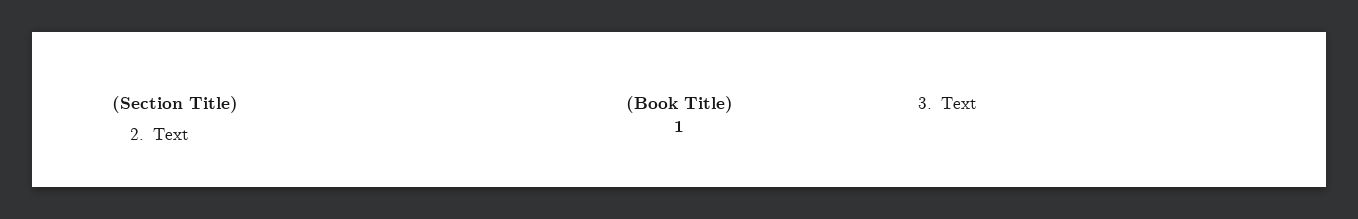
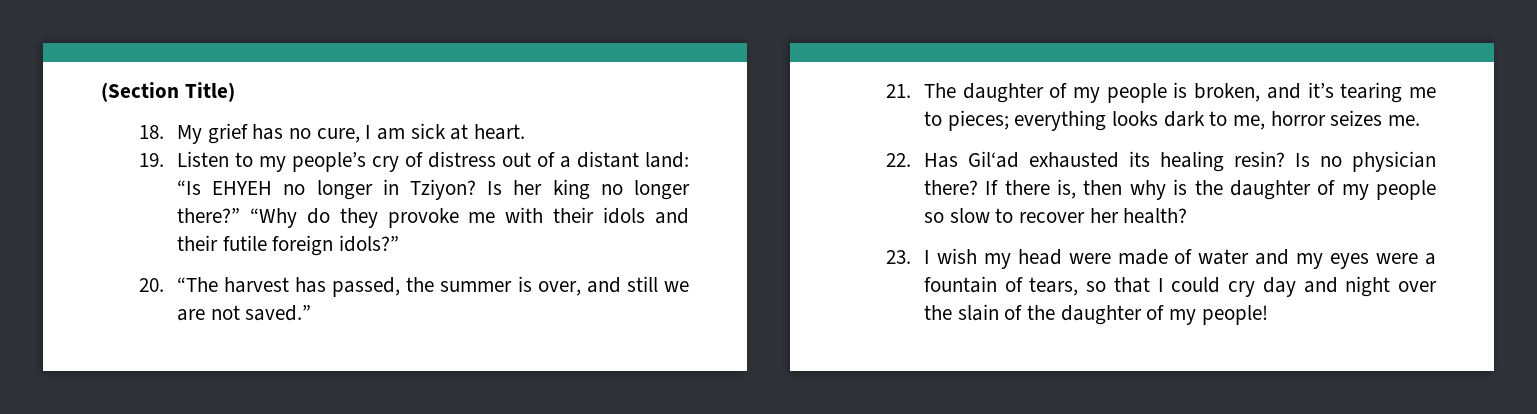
[130,128,189,140] [625,96,733,113] [674,121,684,132] [918,97,977,109] 2. Text // (Book Title) // 1 // 3. Text -> [138,123,525,144] [138,151,689,172] [176,179,691,200] [176,207,689,228] [176,235,399,256] [138,276,689,297] [176,305,312,321] [885,82,1436,103] [923,110,1420,131] [885,151,1436,172] [923,179,1436,200] [923,208,1188,224] [885,248,1436,269] [923,276,1437,297] [923,304,1268,325] 18. My grief has no cure, I am sick at heart. // 19. Listen to my people’s cry of distress out of a distant land: “Is EHYEH no longer in Tziyon? Is her king no longer there?” “Why do they provoke me with their idols and their futile foreign idols?” // 20. “The harvest has passed, the summer is over, and still we are not saved.” // 21. The daughter of my people is broken, and it’s tearing me to pieces; everything looks dark to me, horror seizes me. // 22. Has Gil‘ad exhausted its healing resin? Is no physician there? If there is, then why is the daughter of my people so slow to recover her health? // 23. I wish my head were made of water and my eyes were a fountain of tears, so that I could cry day and night over the slain of the daughter of my people!

